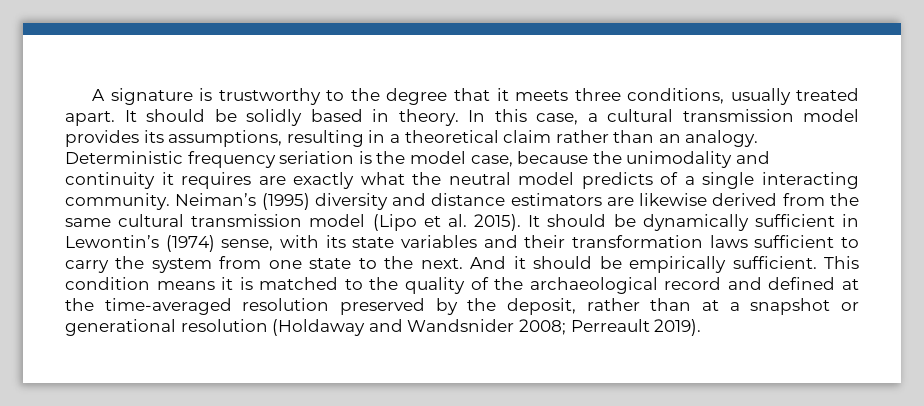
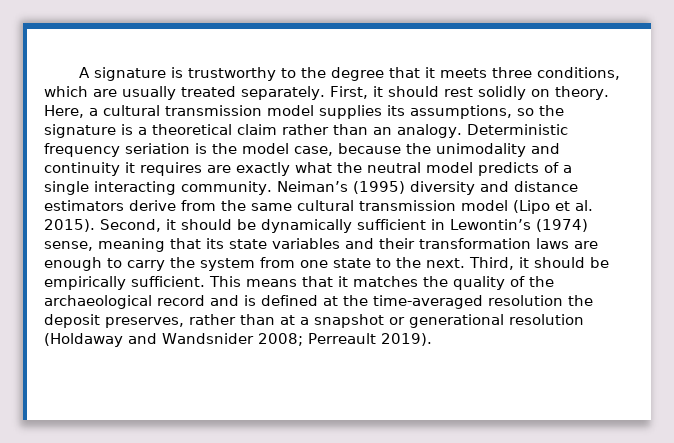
[730,88,860,105] [65,109,578,126] usually treated apart. It should be solidly based in theory. In this case, -> [44,86,609,100] [44,105,84,118] which are usually treated separately. First, it should rest solidly on theory. Here,
[65,130,139,147] provides -> [319,105,382,119] supplies
[286,130,386,147] resulting in -> [517,105,564,116] [44,124,133,138] so the signature is
[606,193,778,206] are likewise derived -> [129,200,176,211] derive
[528,215,541,227] It -> [100,219,176,232] Second, it
[280,235,319,248] with -> [98,238,201,252] meaning that
[754,235,835,248] sufficient -> [574,241,598,249] [44,257,102,271] are enough
[470,256,507,269] And -> [469,257,514,270] Third,
[65,277,363,290] condition means it is matched to -> [246,276,418,287] means that it matches
(762, 283) none -> [244,295,256,306] is
[340,298,576,315] preserved by the deposit, -> [568,295,593,306] [44,314,184,328] the deposit preserves,

